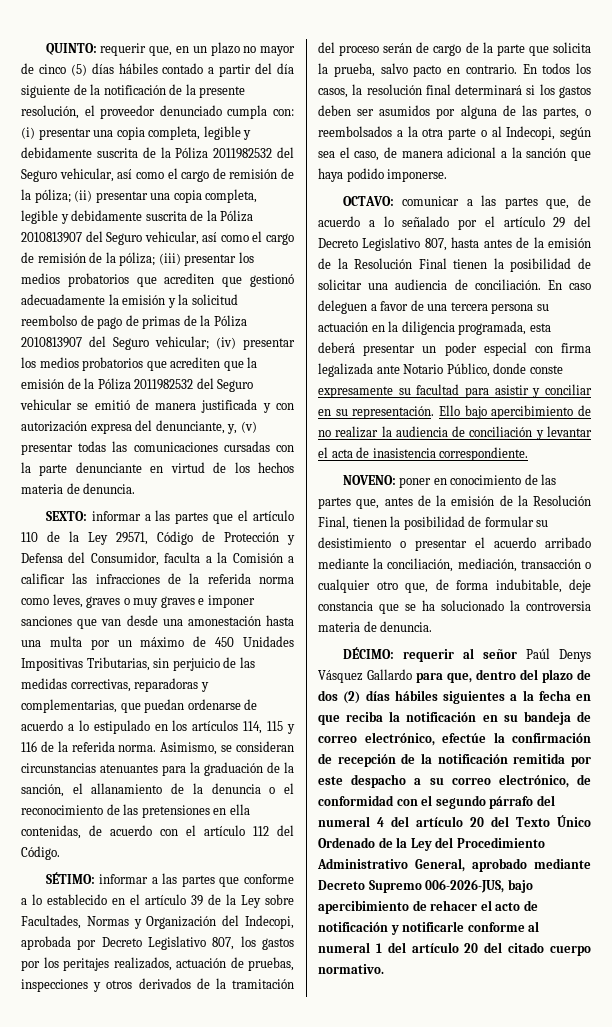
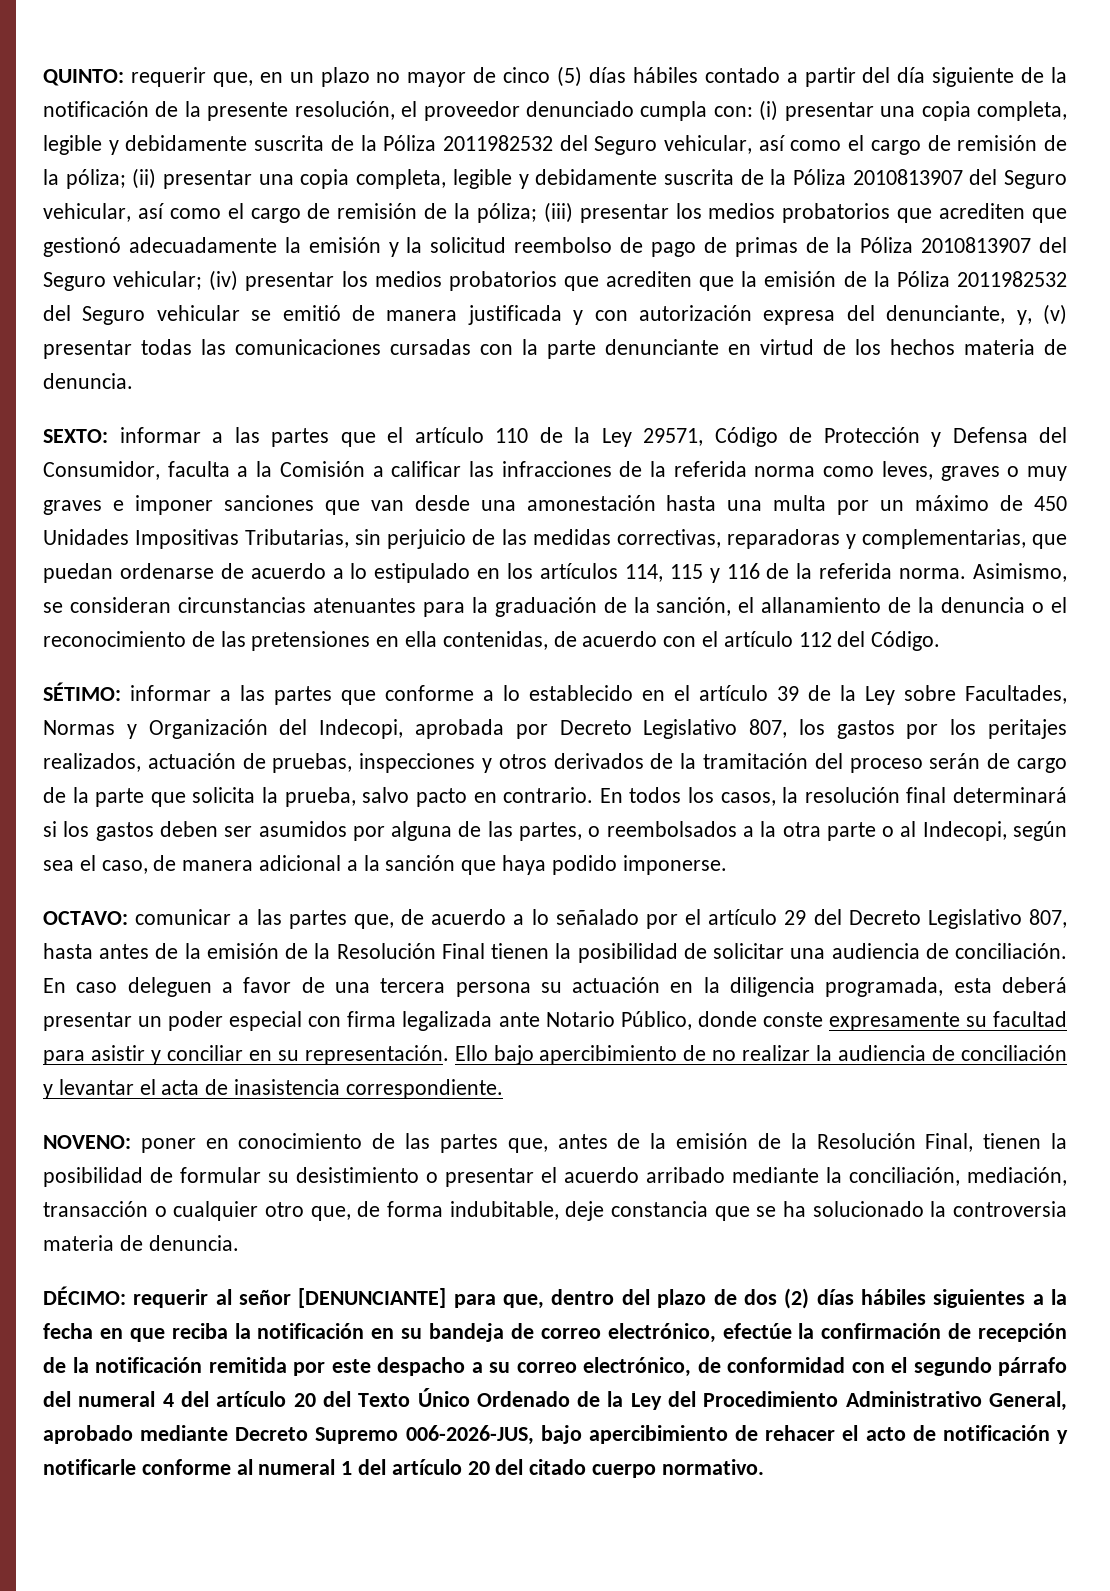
[525,648,591,662] [318,669,412,683] Paúl Denys Vásquez Gallardo -> [298,1288,447,1308] [DENUNCIANTE]

